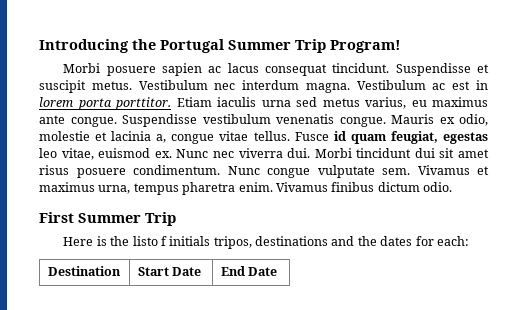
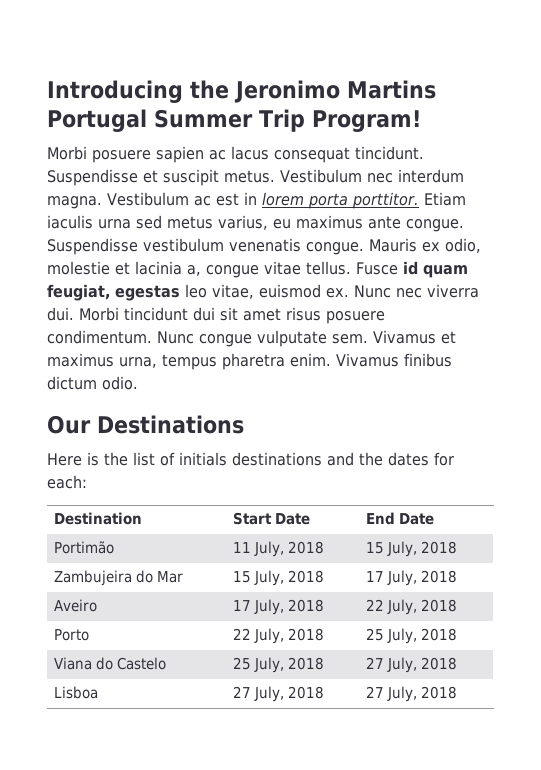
(156, 44) none -> [234,80,436,103] Jeronimo Martins
[39,212,176,226] First Summer Trip -> [47,415,244,434] Our Destinations
[132,236,252,249] listo f initials tripos, -> [133,452,227,466] list of initials
(278, 271) none -> [53,541,114,554] [232,541,324,557] [365,541,457,557] [53,570,183,586] [232,570,324,586] [365,570,457,586] [53,599,97,612] [232,599,324,615] [365,599,457,615] [53,629,89,641] [232,628,324,644] [365,628,457,644] [53,657,166,670] [232,657,324,673] [365,657,457,673] [53,686,98,699] [232,686,324,702] [365,686,457,702] // Portimão | 11 July, 2018 | 15 July, 2018 // Zambujeira do Mar | 15 July, 2018 | 17 July, 2018 // Aveiro | 17 July, 2018 | 22 July, 2018 // Porto | 22 July, 2018 | 25 July, 2018 // Viana do Castelo | 25 July, 2018 | 27 July, 2018 // Lisboa | 27 July, 2018 | 27 July, 2018

